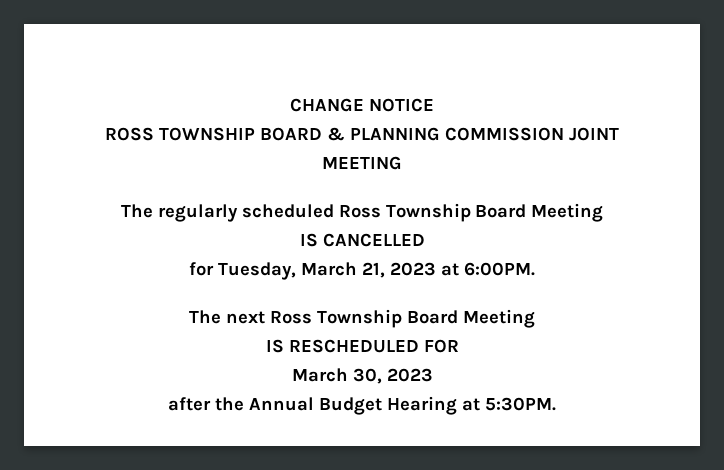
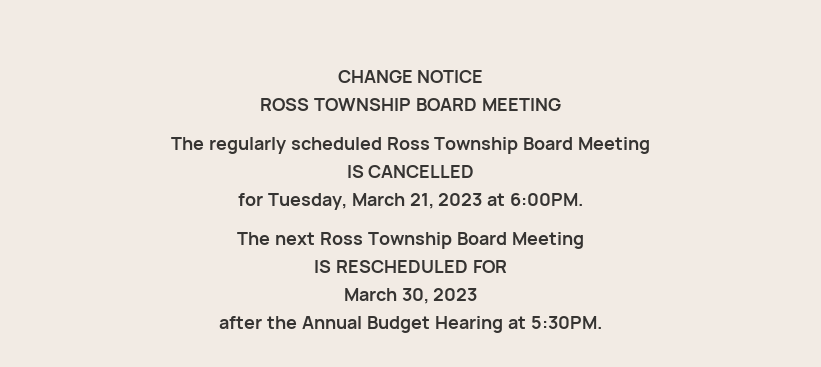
[327,127,619,141] & PLANNING COMMISSION JOINT -> (477, 104) none

